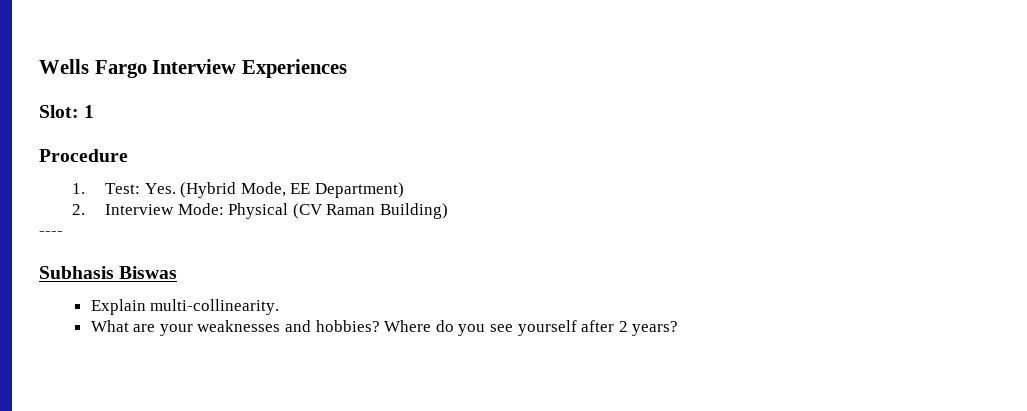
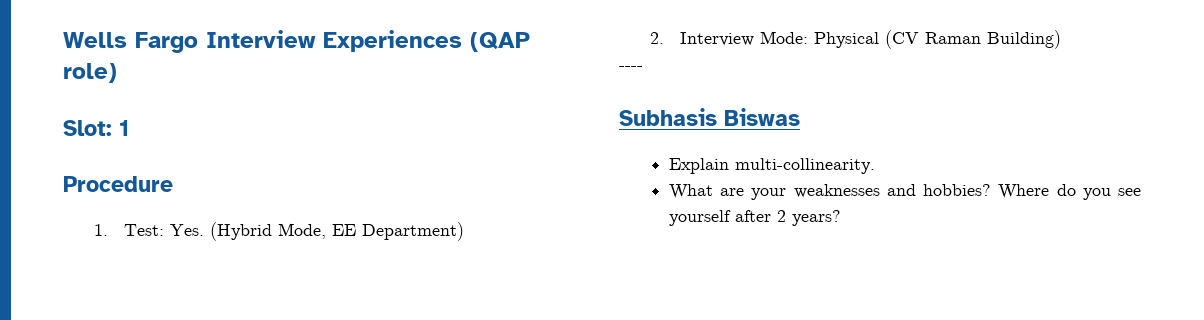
(347, 68) none -> [470,32,530,52] [63,63,117,83] (QAP role)

